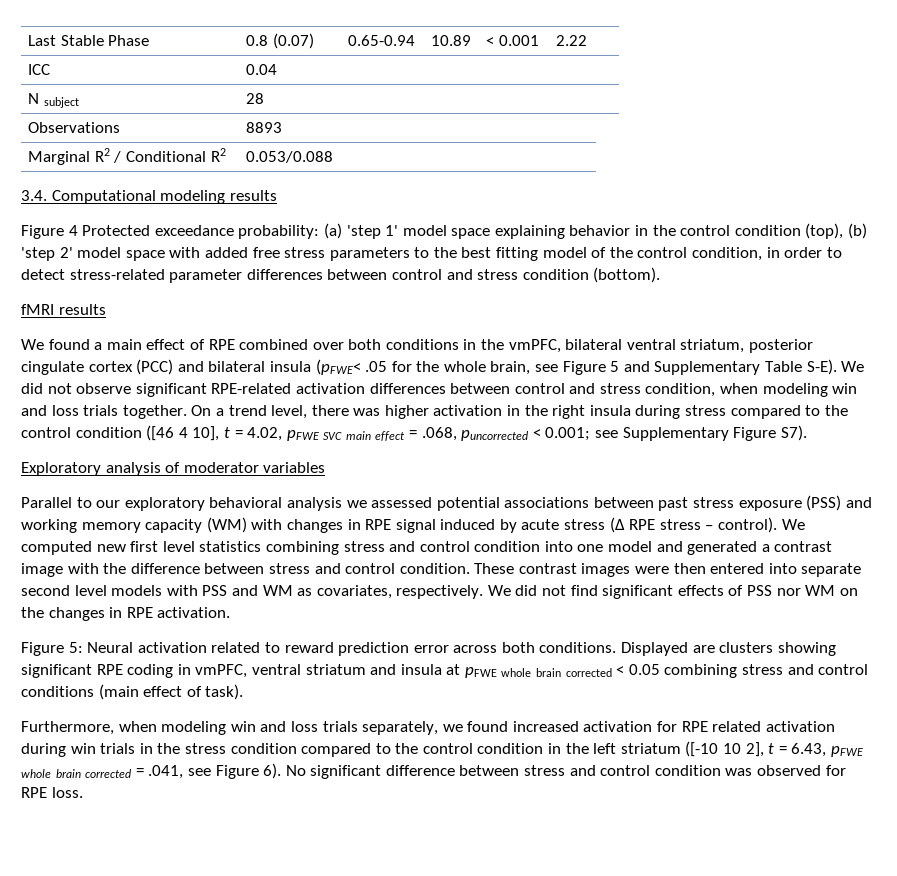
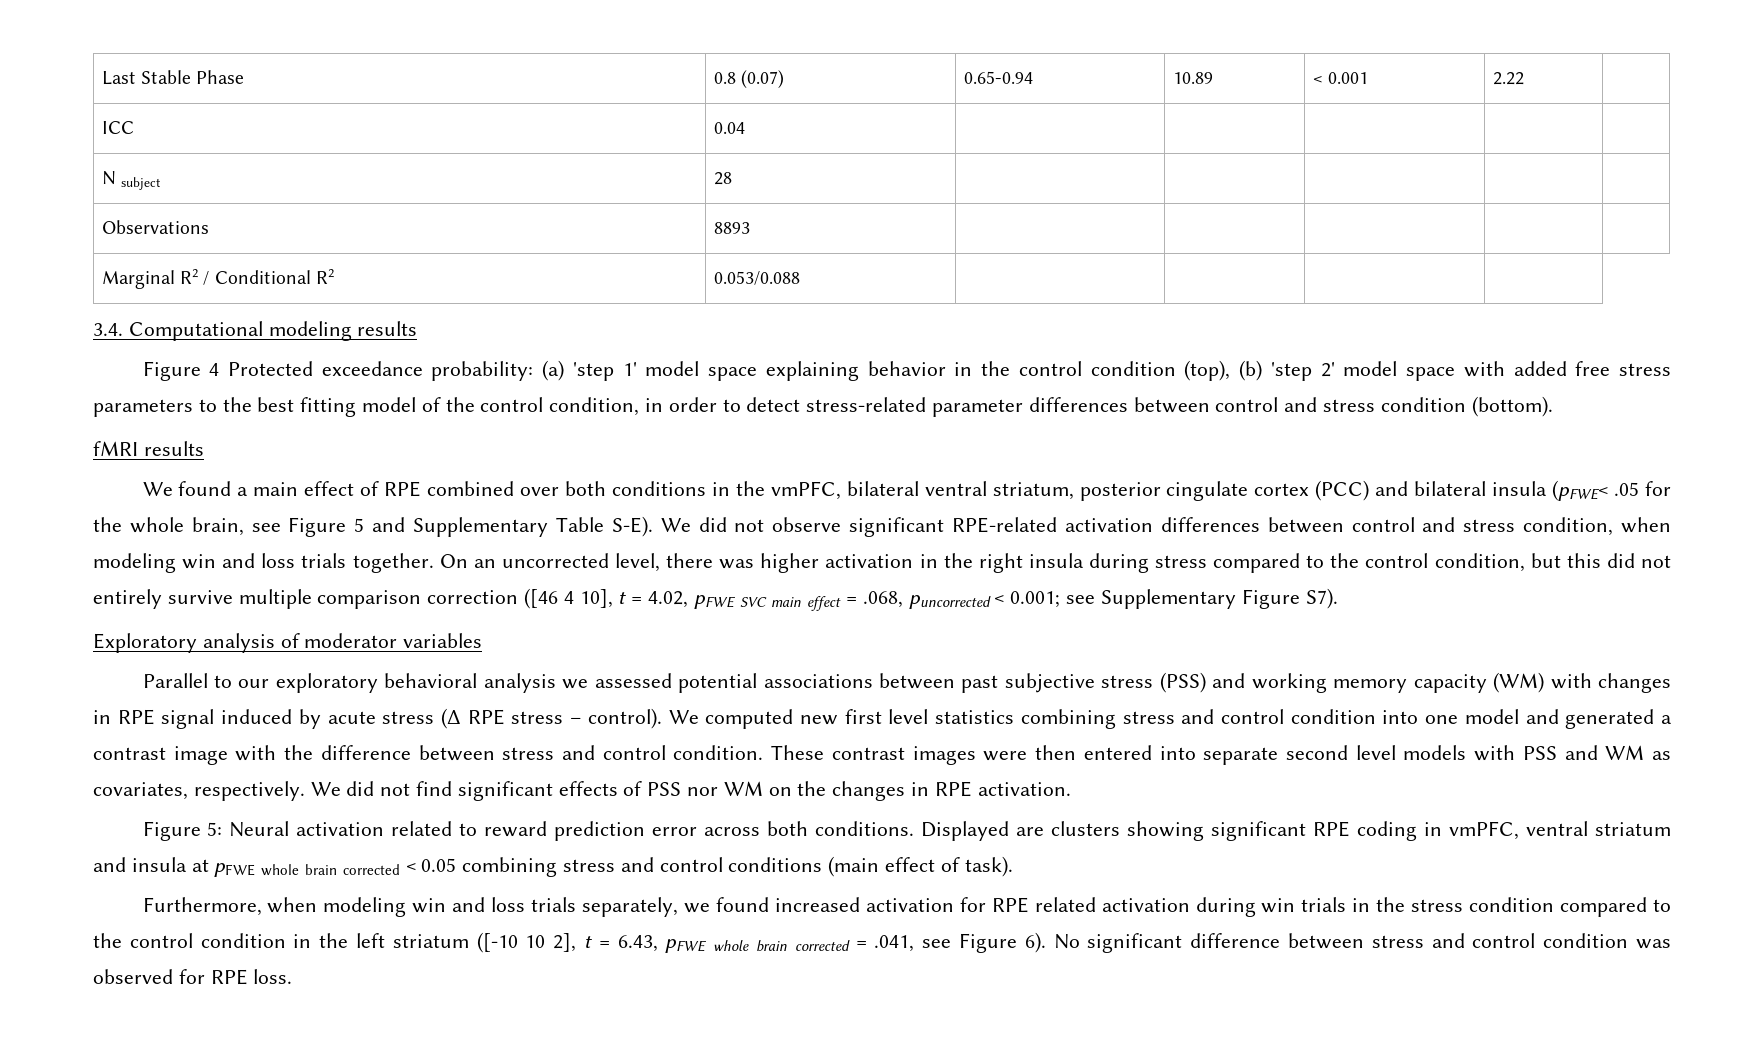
[215,405,267,416] a trend -> [473,553,609,568] an uncorrected
[75,427,142,438] condition -> [1434,553,1672,572] [93,589,519,609] condition, but this did not entirely survive multiple comparison correction
[693,497,802,511] stress exposure -> [1004,673,1154,693] subjective stress

